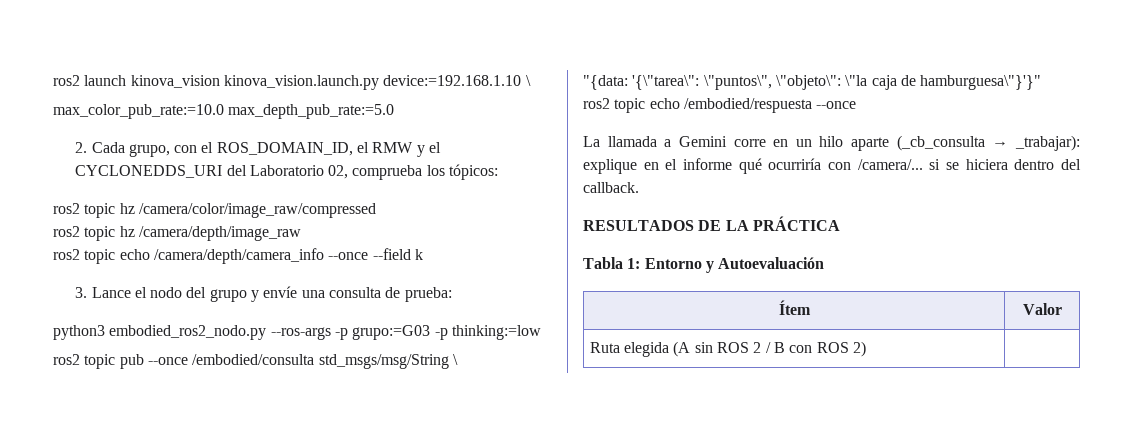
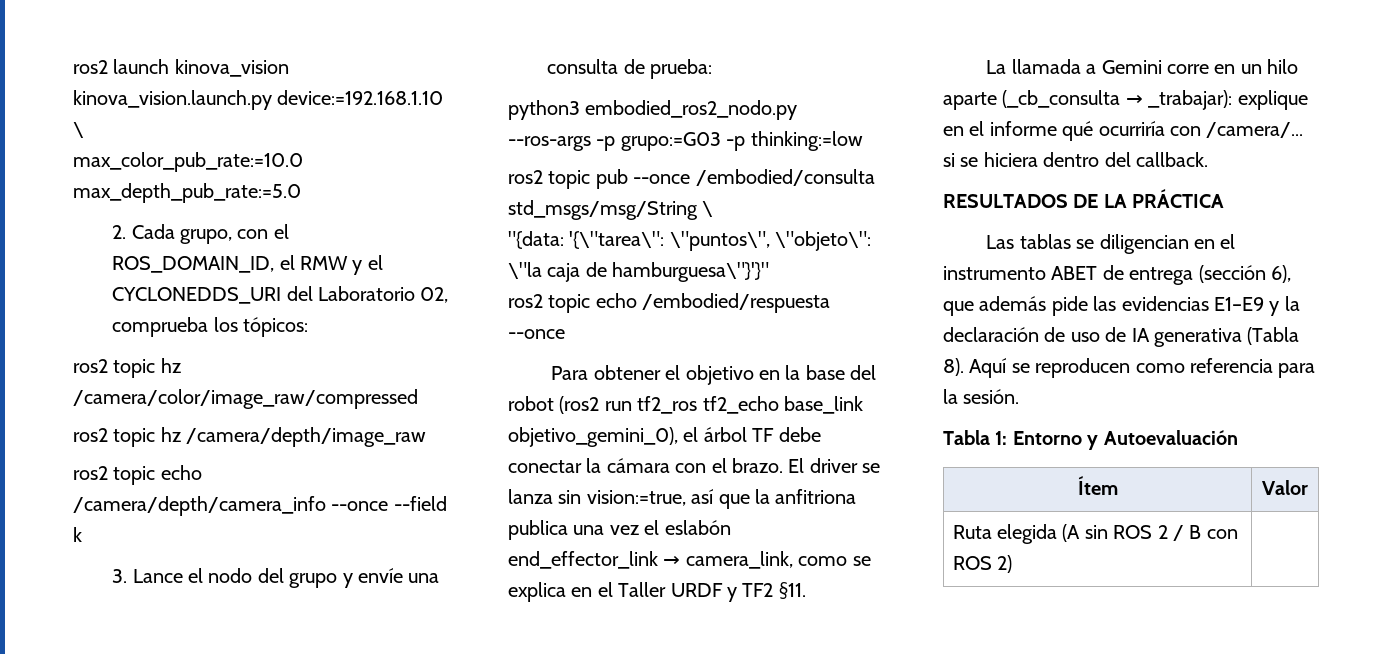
(857, 105) none -> [551,365,877,385] [508,396,863,414] [508,427,821,447] [508,458,881,473] [508,489,857,509] [508,520,731,540] [508,551,871,569] [508,582,806,602] // Para obtener el objetivo en la base del robot (ros2 run tf2_ros tf2_echo base_link objetivo_gemini_0), el árbol TF debe conectar la cámara con el brazo. El driver se lanza sin vision:=true, así que la anfitriona publica una vez el eslabón end_effector_link → camera_link, como se explica en el Taller URDF y TF2 §11.
(840, 223) none -> [986,234,1236,254] [943,265,1291,285] [943,296,1300,316] [943,327,1300,347] [943,358,1316,378] [943,389,1020,404] // Las tablas se diligencian en el instrumento ABET de entrega (sección 6), que además pide las evidencias E1–E9 y la declaración de uso de IA generativa (Tabla 8). Aquí se reproducen como referencia para la sesión.

